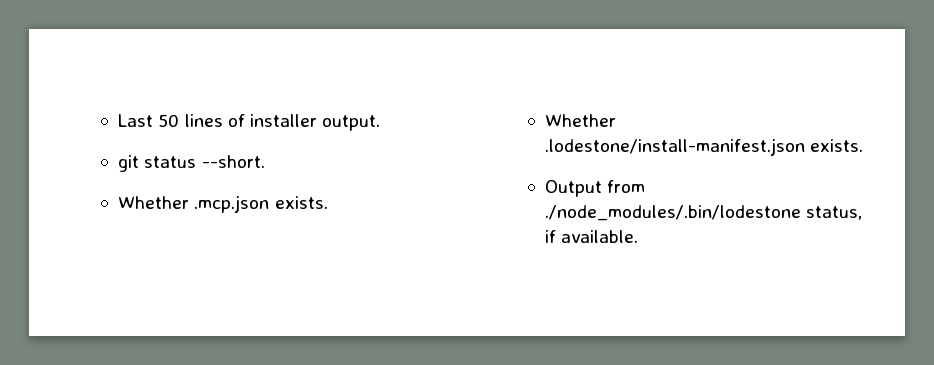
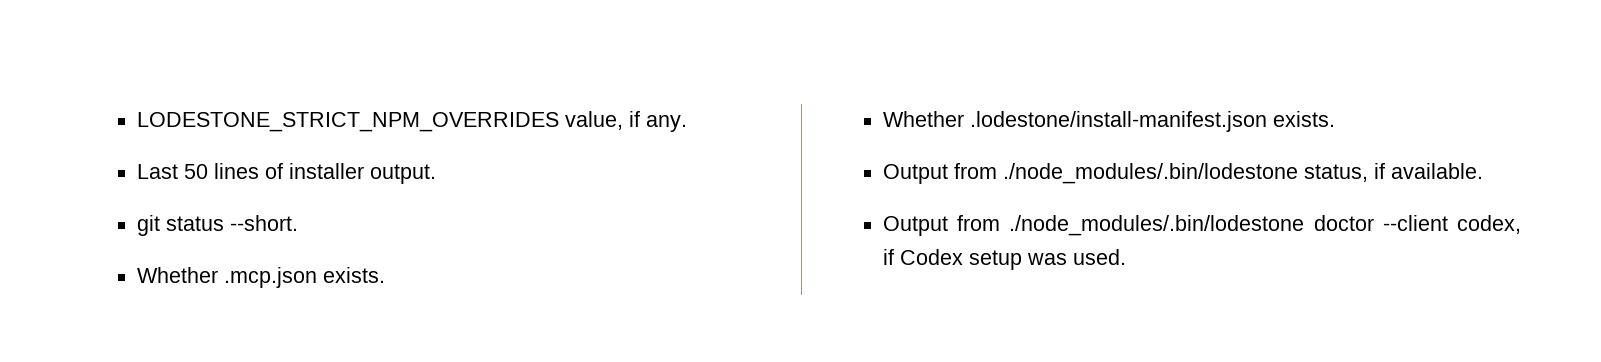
(118, 120) none -> [136,111,687,132] LODESTONE_STRICT_NPM_OVERRIDES value, if any. //
(639, 236) none -> [882,215,1521,236] [882,249,1126,270] // Output from ./node_modules/.bin/lodestone doctor --client codex, if Codex setup was used.

